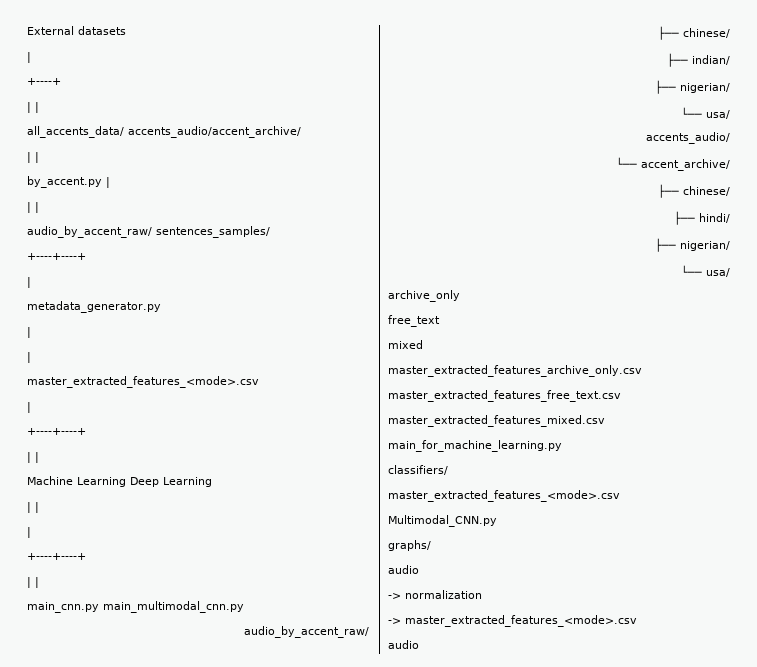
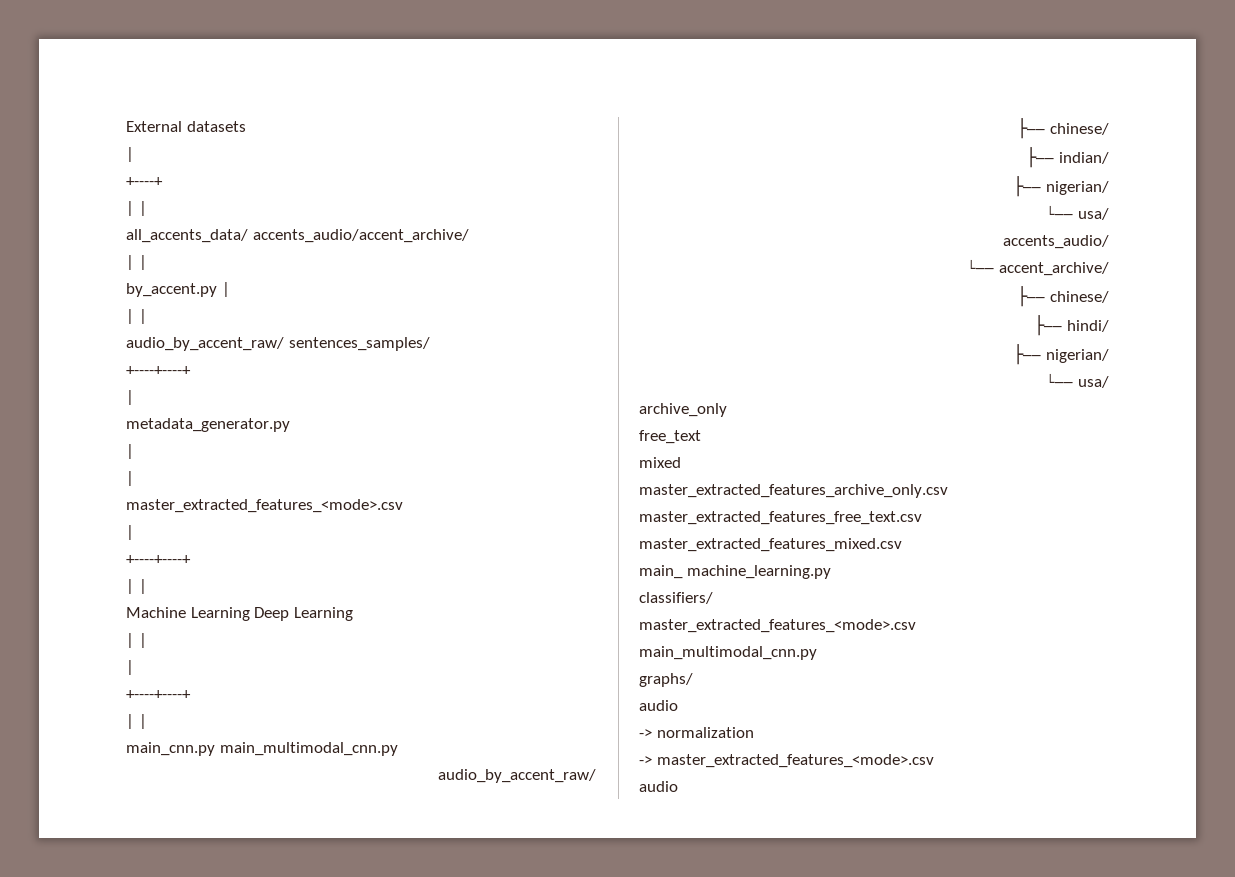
[388,440,562,452] main_for_machine_learning.py -> [639,565,831,579] main_ machine_learning.py
[388,515,497,527] Multimodal_CNN.py -> [639,646,817,660] main_multimodal_cnn.py

